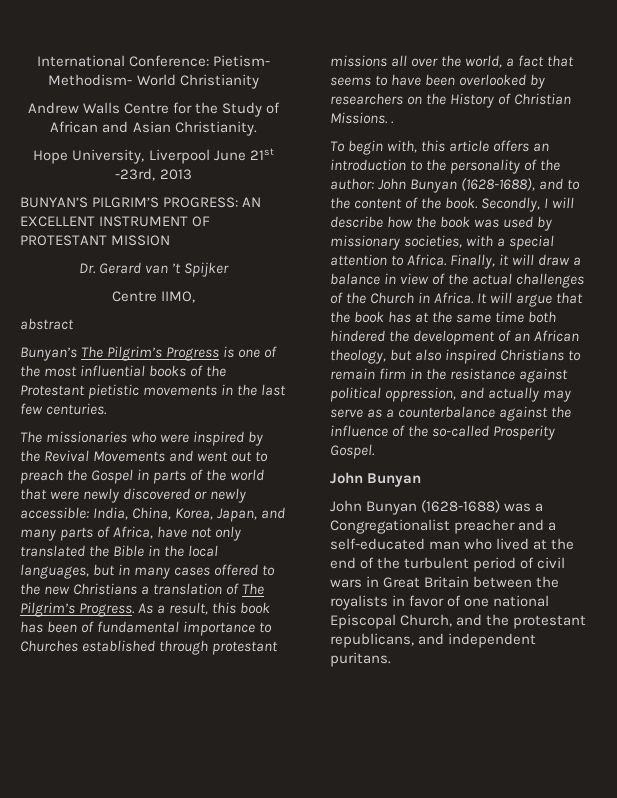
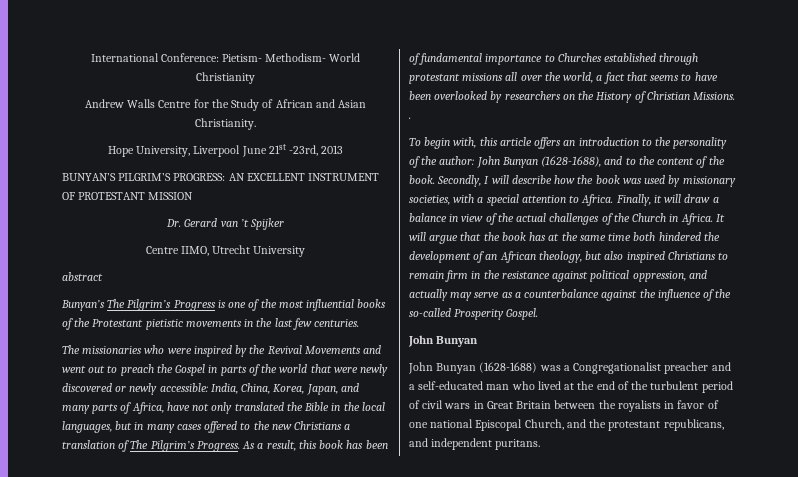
(196, 297) none -> [212,245,306,257] Utrecht University

